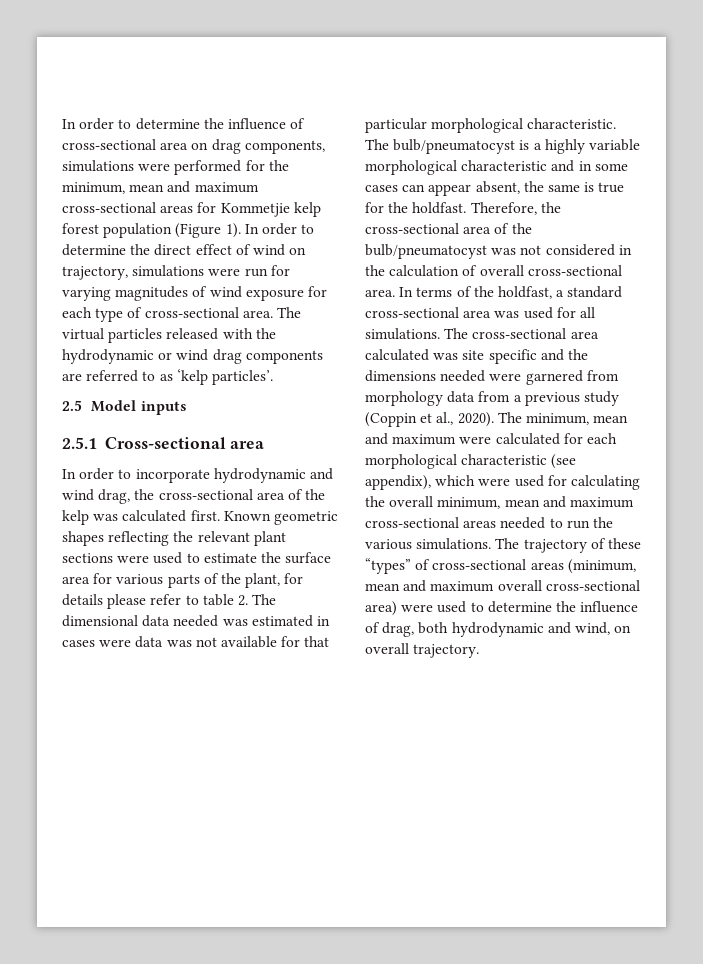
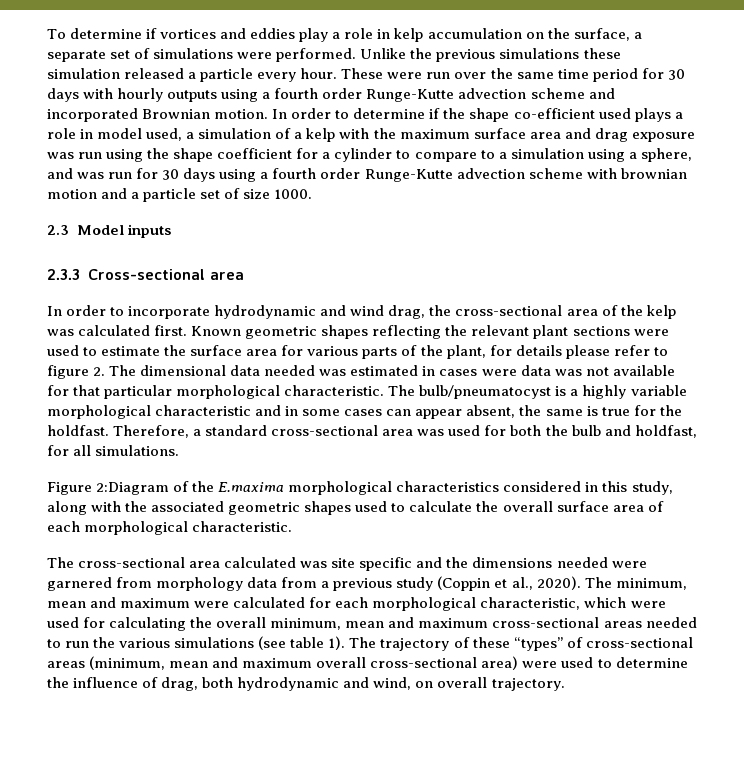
[62,118,306,130] [62,139,325,154] [62,160,289,175] [62,181,259,194] [62,202,321,217] [62,223,315,238] [62,244,307,256] [62,265,290,280] [62,286,327,301] [62,307,301,322] [62,328,276,343] [62,349,323,364] [62,369,273,385] [62,400,82,411] In order to determine the influence of cross-sectional area on drag components, simulations were performed for the minimum, mean and maximum cross-sectional areas for Kommetjie kelp forest population (Figure 1). In order to determine the direct effect of wind on trajectory, simulations were run for varying magnitudes of wind exposure for each type of cross-sectional area. The virtual particles released with the hydrodynamic or wind drag components are referred to as ‘kelp particles’. // 2.5 -> [47,28,642,42] [47,48,621,62] [47,68,685,82] [47,88,615,102] [47,108,683,122] [47,128,695,142] [47,148,692,162] [47,168,687,182] [47,188,313,202] [47,225,69,235] To determine if vortices and eddies play a role in kelp accumulation on the surface, a separate set of simulations were performed. Unlike the previous simulations these simulation released a particle every hour. These were run over the same time period for 30 days with hourly outputs using a fourth order Runge-Kutte advection scheme and incorporated Brownian motion. In order to determine if the shape co-efficient used plays a role in model used, a simulation of a kelp with the maximum surface area and drag exposure was run using the shape coefficient for a cylinder to compare to a simulation using a sphere, and was run for 30 days using a fourth order Runge-Kutte advection scheme with brownian motion and a particle set of size 1000. // 2.3
[62,437,97,449] 2.5.1 -> [47,269,80,280] 2.3.3
[202,594,234,606] table -> [47,365,89,379] figure
[540,202,561,213] [365,223,532,234] [365,244,632,259] [365,265,622,277] [365,286,552,299] the cross-sectional area of the bulb/pneumatocyst was not considered in the calculation of overall cross-sectional area. In terms of the holdfast, -> (190, 431) none
[579,307,595,318] [365,328,440,340] all simulations. -> [510,425,697,438] [47,445,180,456] [47,481,673,495] [47,501,664,515] [47,521,293,535] both the bulb and holdfast, for all simulations. // Figure 2:Diagram of the E.maxima morphological characteristics considered in this study, along with the associated geometric shapes used to calculate the overall surface area of each morphological characteristic. //
[461,454,577,469] [365,475,431,490] characteristic (see appendix), -> [480,597,581,610] characteristic,
[416,538,492,550] simulations. -> [174,636,346,650] simulations (see table 1).

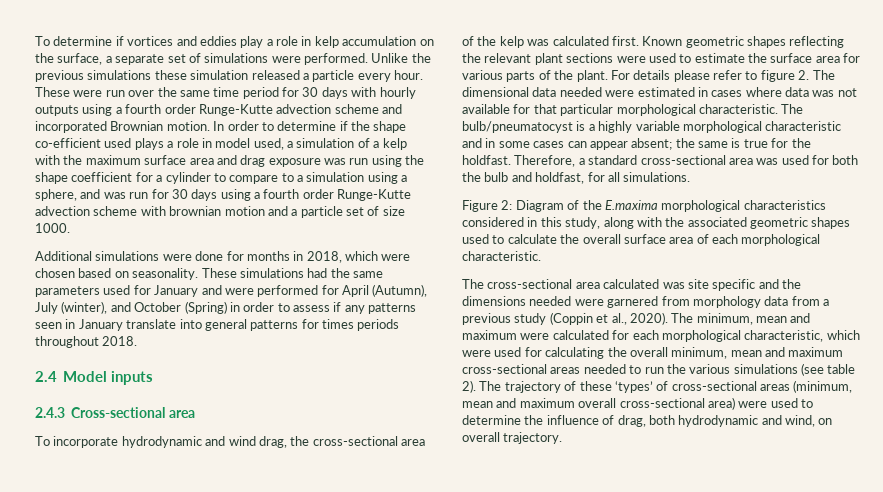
[47,225,69,235] 2.3 -> [35,251,411,263] [35,268,383,280] [35,284,428,297] [35,301,417,314] [35,319,400,331] [35,336,138,348] [35,371,57,382] Additional simulations were done for months in 2018, which were chosen based on seasonality. These simulations had the same parameters used for January and were performed for April (Autumn), July (winter), and October (Spring) in order to assess if any patterns seen in January translate into general patterns for times periods throughout 2018. // 2.4
[47,269,80,280] 2.3.3 -> [35,407,65,418] 2.4.3
[47,305,125,316] In order to -> [35,436,50,446] To
[446,345,512,359] plant, for -> [576,70,630,82] plant. For
[319,369,347,376] was -> [605,90,635,97] were
[481,369,517,376] were -> [745,87,782,97] where
[466,405,516,418] absent, -> [631,138,673,150] absent;
[96,482,170,495] 2:Diagram -> [501,200,564,212] 2: Diagram
[328,636,346,650] 1). -> [462,380,476,393] 2).
[513,637,563,651] “types” -> [614,381,653,393] ‘types’

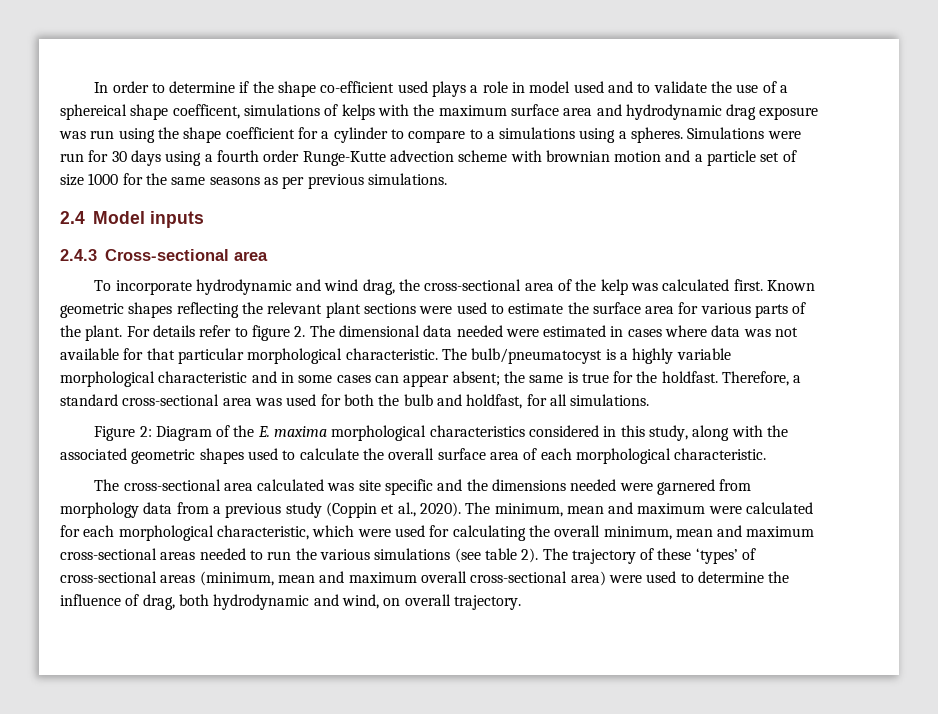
[35,36,434,48] [35,53,431,65] [35,70,423,82] [35,87,416,99] [35,104,402,116] [35,121,210,133] To determine if vortices and eddies play a role in kelp accumulation on the surface, a separate set of simulations were performed. Unlike the previous simulations these simulation released a particle every hour. These were run over the same time period for 30 days with hourly outputs using a fourth order Runge-Kutte advection scheme and incorporated Brownian motion. -> (94, 87) none
[253,138,407,150] used, a simulation of a kelp -> [573,81,788,93] [60,104,375,120] used and to validate the use of a sphereical shape coefficent, simulations of kelps
(237, 160) none -> [625,104,722,120] hydrodynamic
[306,172,408,184] [35,189,126,201] simulation using a sphere, and was -> [499,127,801,143] simulations using a spheres. Simulations were
[35,223,70,233] [35,251,411,263] [35,268,383,280] [35,284,428,297] [35,301,417,314] [35,319,400,331] [35,336,138,348] 1000. // Additional simulations were done for months in 2018, which were chosen based on seasonality. These simulations had the same parameters used for January and were performed for April (Autumn), July (winter), and October (Spring) in order to assess if any patterns seen in January translate into general patterns for times periods throughout 2018. -> [88,173,447,189] 1000 for the same seasons as per previous simulations.
[673,70,710,82] please -> (195, 331) none
[604,200,658,210] E.maxima -> [257,426,328,437] E. maxima

